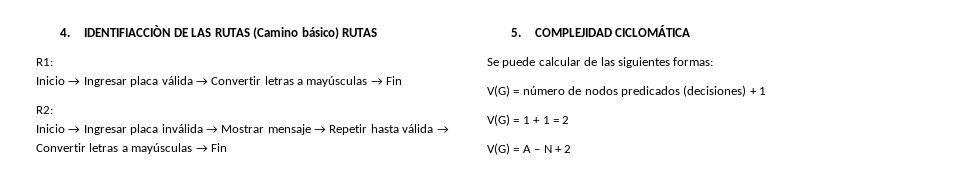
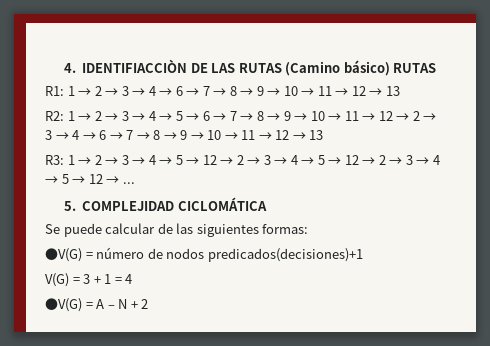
[36,76,403,87] [36,106,53,114] [36,124,449,135] [36,143,227,154] // Inicio → Ingresar placa válida → Convertir letras a mayúsculas → Fin // R2: // Inicio → Ingresar placa inválida → Mostrar mensaje → Repetir hasta válida → Convertir letras a mayúsculas → Fin -> [67,86,400,96] [45,111,437,121] [45,130,324,140] [45,155,440,165] [45,174,135,184] 1 → 2 → 3 → 4 → 6 → 7 → 8 → 9 → 10 → 11 → 12 → 13 // R2: 1 → 2 → 3 → 4 → 5 → 6 → 7 → 8 → 9 → 10 → 11 → 12 → 2 → 3 → 4 → 6 → 7 → 8 → 9 → 10 → 11 → 12 → 13 // R3: 1 → 2 → 3 → 4 → 5 → 12 → 2 → 3 → 4 → 5 → 12 → 2 → 3 → 4 → 5 → 12 → ...
[487,85,510,97] V(G) -> [45,248,82,262] ●V(G)
[620,85,766,97] [487,114,530,126] predicados (decisiones) + 1 // V(G) = 1 -> [207,248,363,262] [45,273,91,287] predicados(decisiones)+1 // V(G) = 3
[562,116,570,124] [487,143,510,155] 2 // V(G) -> [125,274,133,284] [45,298,82,312] 4 // ●V(G)

